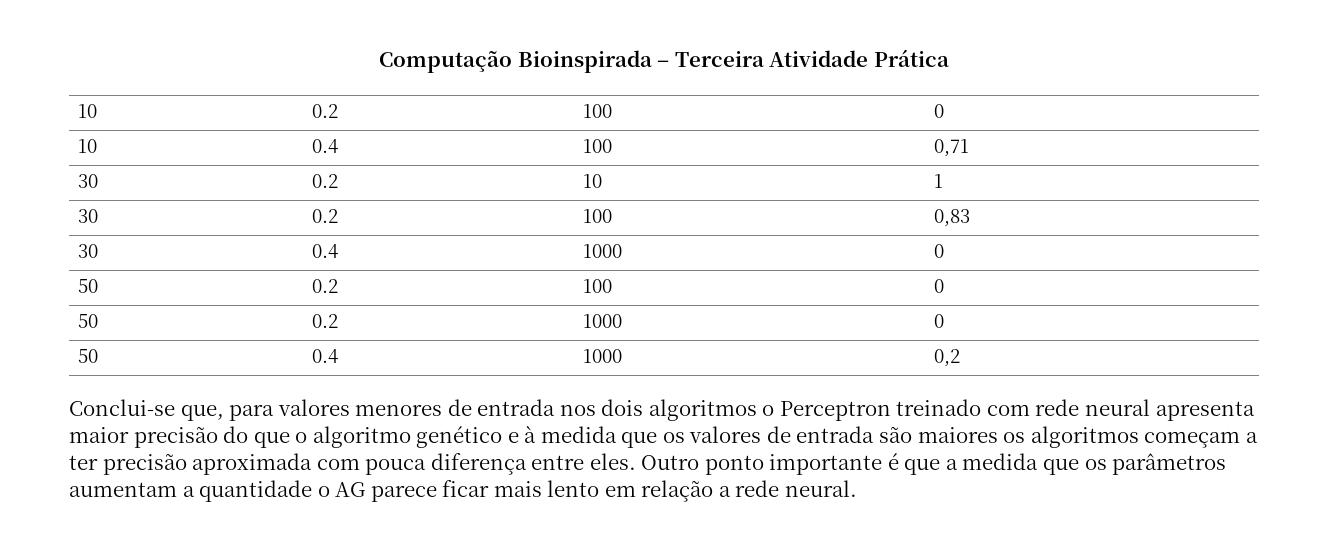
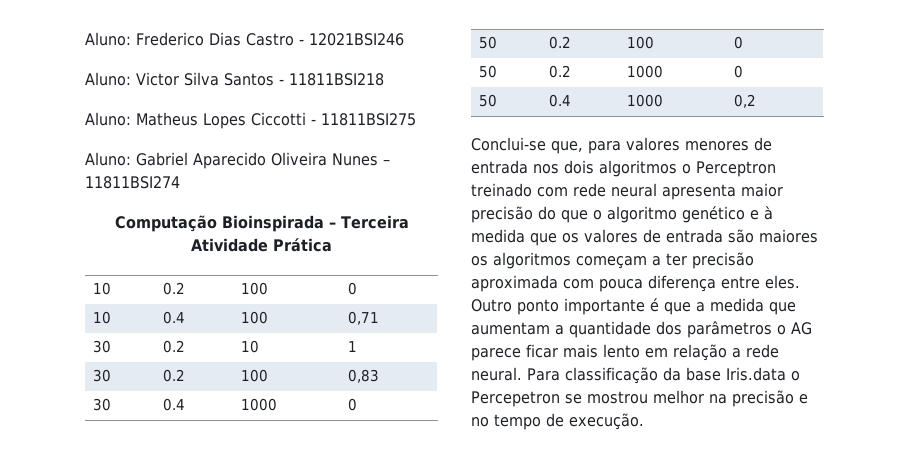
(379, 61) none -> [85,32,404,46] [85,72,384,86] [85,112,416,129] [85,152,390,169] [85,176,180,189] Aluno: Frederico Dias Castro - 12021BSI246 // Aluno: Victor Silva Santos - 11811BSI218 // Aluno: Matheus Lopes Ciccotti - 11811BSI275 // Aluno: Gabriel Aparecido Oliveira Nunes – 11811BSI274 //
[1084,453,1227,475] os parâmetros -> (796, 308) none
(313, 491) none -> [656,321,772,338] dos parâmetros
(857, 488) none -> [527,367,800,384] [471,390,808,407] [471,413,644,430] Para classificação da base Iris.data o Percepetron se mostrou melhor na precisão e no tempo de execução.

